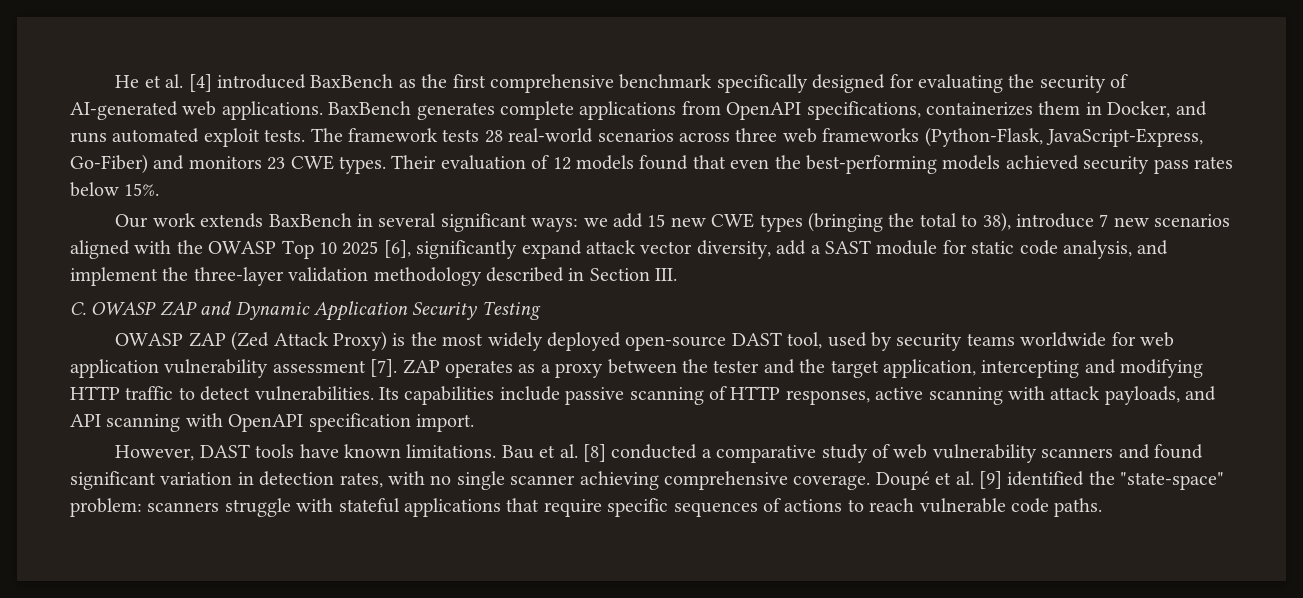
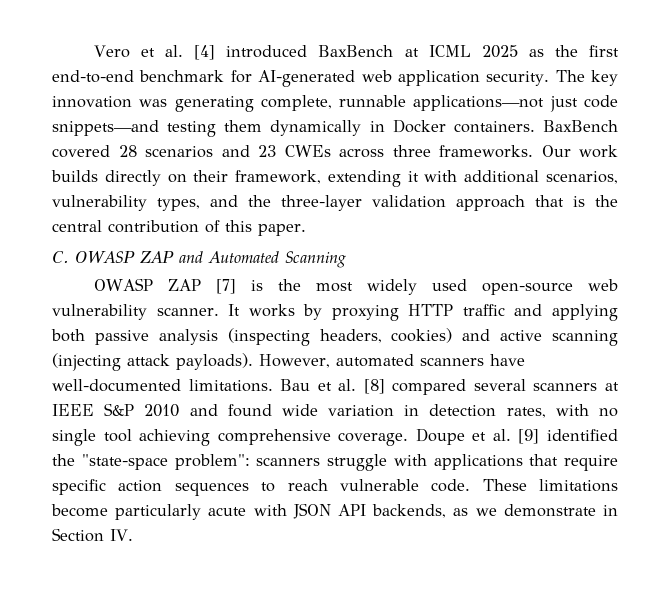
[115,75,140,88] He -> [94,45,131,58] Vero
[398,74,1129,93] [70,101,1207,120] [70,127,1203,147] [70,154,1233,174] [70,182,160,197] [115,212,1231,232] [70,240,1169,259] [70,267,678,286] as the first comprehensive benchmark specifically designed for evaluating the security of AI-generated web applications. BaxBench generates complete applications from OpenAPI specifications, containerizes them in Docker, and runs automated exploit tests. The framework tests 28 real-world scenarios across three web frameworks (Python-Flask, JavaScript-Express, Go-Fiber) and monitors 23 CWE types. Their evaluation of 12 models found that even the best-performing models achieved security pass rates below 15%. // Our work extends BaxBench in several significant ways: we add 15 new CWE types (bringing the total to 38), introduce 7 new scenarios aligned with the OWASP Top 10 2025 [6], significantly expand attack vector diversity, add a SAST module for static code analysis, and implement the three-layer validation methodology described in Section III. -> [404,45,619,58] [52,70,618,87] [52,95,619,112] [52,119,619,137] [52,145,618,158] [51,170,618,187] [52,195,618,211] [52,220,306,236] at ICML 2025 as the first end-to-end benchmark for AI-generated web application security. The key innovation was generating complete, runnable applications—not just code snippets—and testing them dynamically in Docker containers. BaxBench covered 28 scenarios and 23 CWEs across three frameworks. Our work builds directly on their framework, extending it with additional scenarios, vulnerability types, and the three-layer validation approach that is the central contribution of this paper.
[235,301,541,321] [115,331,388,351] Dynamic Application Security Testing // OWASP ZAP (Zed Attack Proxy) -> [207,251,346,268] [94,278,237,294] Automated Scanning // OWASP ZAP [7]
[547,332,1175,351] [70,359,1204,378] [70,386,1217,405] [70,413,474,432] [115,444,402,461] deployed open-source DAST tool, used by security teams worldwide for web application vulnerability assessment [7]. ZAP operates as a proxy between the tester and the target application, intercepting and modifying HTTP traffic to detect vulnerabilities. Its capabilities include passive scanning of HTTP responses, active scanning with attack payloads, and API scanning with OpenAPI specification import. // However, DAST tools have known -> [432,279,618,295] [52,304,618,321] [51,328,618,346] [52,353,525,371] [52,379,181,392] used open-source web vulnerability scanner. It works by proxying HTTP traffic and applying both passive analysis (inspecting headers, cookies) and active scanning (injecting attack payloads). However, automated scanners have well-documented
[611,444,1114,463] conducted a comparative study of web vulnerability scanners -> [392,379,619,395] [52,403,180,417] compared several scanners at IEEE S&P 2010
[70,471,156,490] significant -> [281,404,318,416] wide
[510,475,576,485] scanner -> [103,429,132,442] tool
[875,471,930,490] Doupé -> [415,428,465,445] Doupe
[1120,472,1225,490] [70,498,142,517] "state-space" problem: -> [81,454,250,470] "state-space problem":
[338,498,400,513] stateful -> (427, 460) none
[673,498,1103,517] sequences of actions to reach vulnerable code paths. -> [118,479,618,496] [51,503,618,520] [52,528,133,542] action sequences to reach vulnerable code. These limitations become particularly acute with JSON API backends, as we demonstrate in Section IV.

